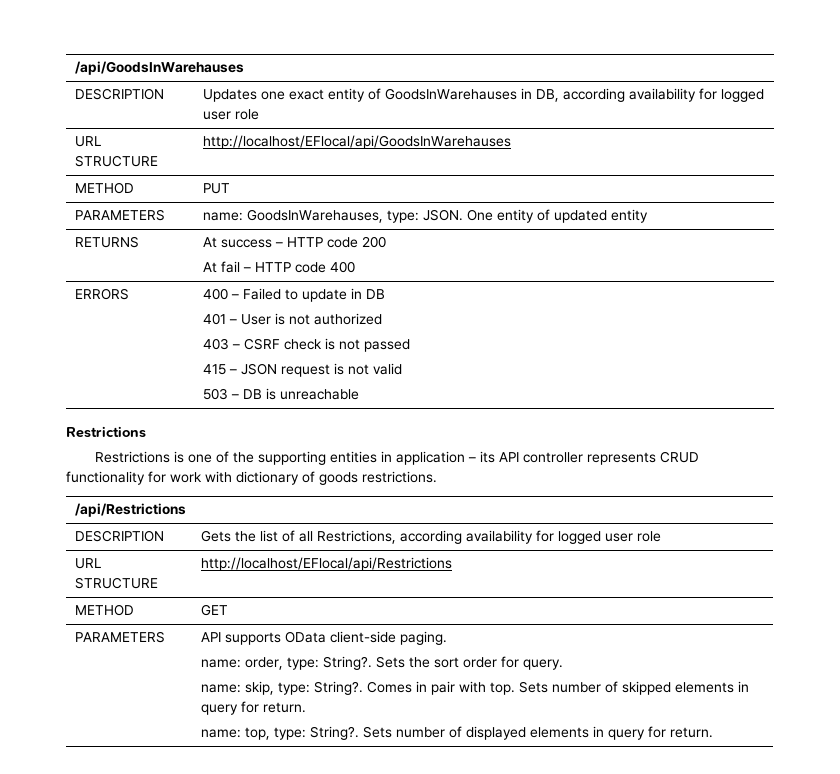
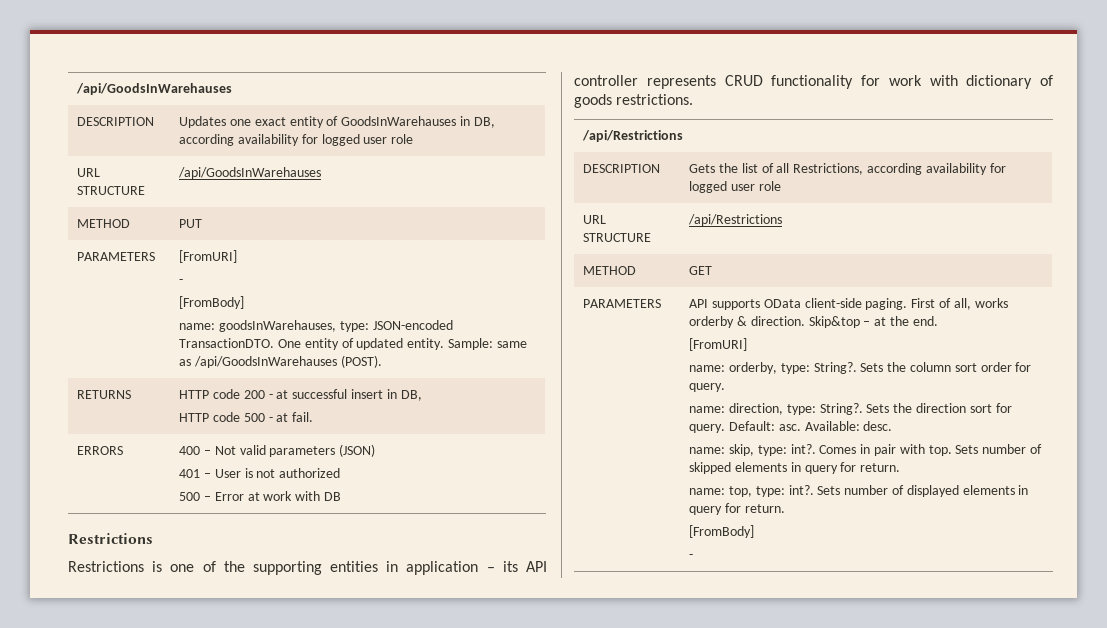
[202,135,511,149] http://localhost/EFlocal/api/GoodsInWarehauses -> [178,167,322,179] /api/GoodsInWarehauses
[202,209,648,223] [74,236,139,248] [202,236,386,248] [202,261,355,273] [74,288,129,300] [202,288,385,302] name: GoodsInWarehauses, type: JSON. One entity of updated entity // RETURNS | At success – HTTP code 200 // At fail – HTTP code 400 // ERRORS | 400 – Failed to update in DB -> [179,250,238,263] [179,279,184,284] [179,296,245,309] [179,320,453,332] [179,338,527,350] [179,355,382,368] [77,390,132,399] [179,389,422,401] [179,412,314,422] [77,446,124,455] [179,444,376,457] [FromURI] // - // [FromBody] // name: goodsInWarehauses, type: JSON-encoded TransactionDTO. One entity of updated entity. Sample: same as /api/GoodsInWarehauses (POST). // RETURNS | HTTP code 200 - at successful insert in DB, // HTTP code 500 - at fail. // ERRORS | 400 – Not valid parameters (JSON)
[202,338,410,352] [202,363,402,377] [202,388,359,400] 403 – CSRF check is not passed // 415 – JSON request is not valid // 503 – DB is unreachable -> [179,491,341,501] 500 – Error at work with DB
[200,557,452,571] http://localhost/EFlocal/api/Restrictions -> [688,214,783,226] /api/Restrictions
[200,656,430,670] // name: order, type: String?. Sets the -> [911,298,1008,310] [689,316,938,328] [689,338,748,351] [689,362,951,374] First of all, works orderby & direction. Skip&top – at the end. // [FromURI] // name: orderby, type: String?. Sets the column
(563, 664) none -> [689,403,1012,415] [689,421,893,433] // name: direction, type: String?. Sets the direction sort for query. Default: asc. Available: desc.
[313,681,363,695] String?. -> [790,444,816,454] int?.
[309,726,359,740] String?. -> [788,485,814,495] int?.
(713, 732) none -> [689,525,755,538] [689,554,694,559] // [FromBody] // -

